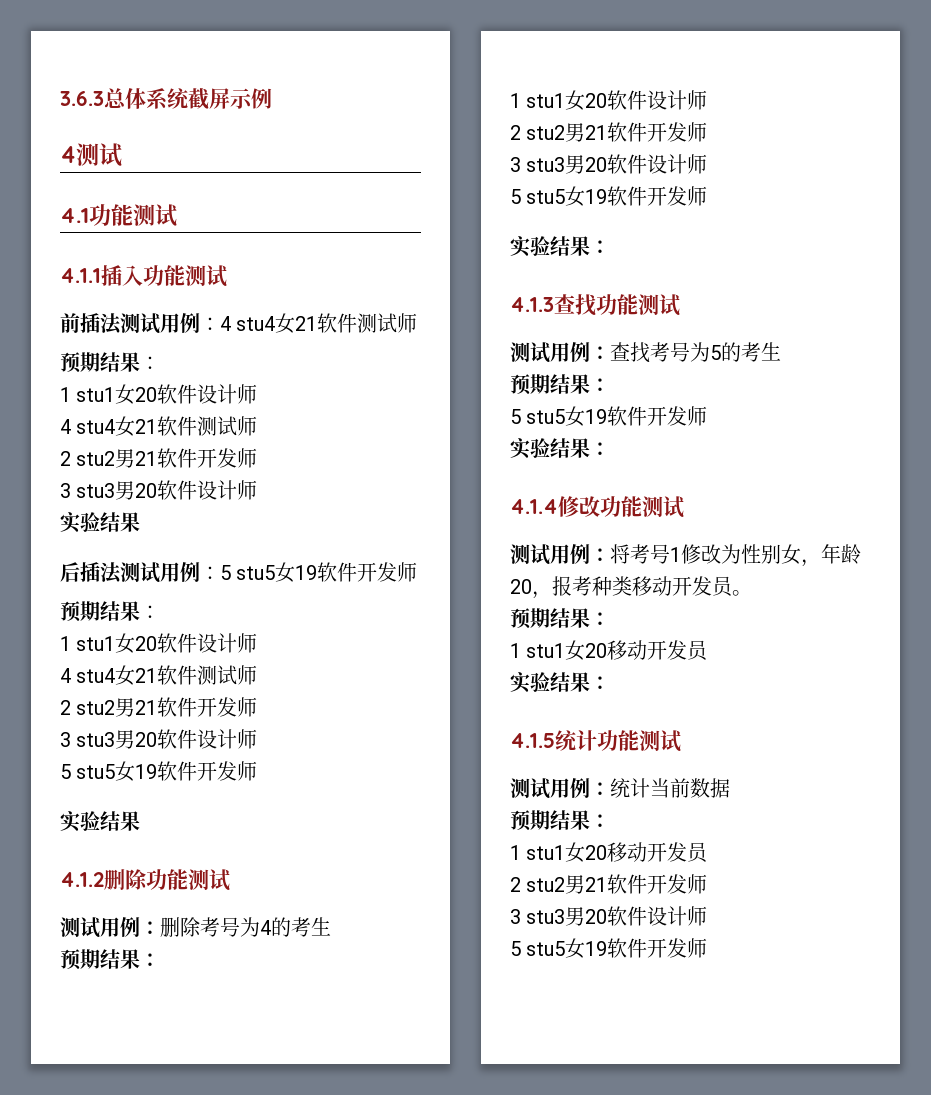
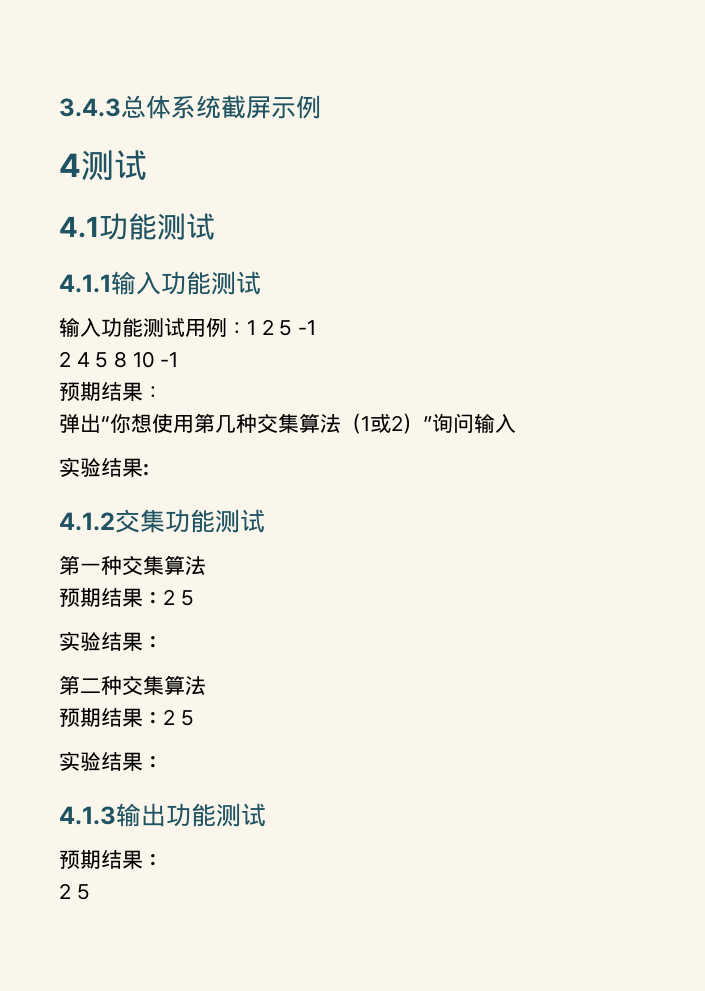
[60,91,104,106] 3.6.3 -> [59,98,121,117] 3.4.3
[101,265,122,286] 插 -> [111,271,136,295] 输
[60,312,418,335] [60,352,160,373] [60,384,258,405] [60,416,258,437] [60,448,258,468] [60,480,258,500] [60,512,140,533] [60,561,418,584] [60,601,160,622] [60,633,258,654] [60,665,258,686] [60,697,258,717] [60,729,258,749] [60,761,258,782] [60,811,140,832] [60,869,230,891] [60,916,331,938] [60,949,160,970] [510,90,708,111] [510,122,708,142] [510,154,708,174] [510,186,708,207] 前插法测试用例：4 stu4女21软件测试师 // 预期结果： // 1 stu1女20软件设计师 // 4 stu4女21软件测试师 // 2 stu2男21软件开发师 // 3 stu3男20软件设计师 // 实验结果 // 后插法测试用例：5 stu5女19软件开发师 // 预期结果： // 1 stu1女20软件设计师 // 4 stu4女21软件测试师 // 2 stu2男21软件开发师 // 3 stu3男20软件设计师 // 5 stu5女19软件开发师 // 实验结果 // 4.1.2删除功能测试 // 测试用例：删除考号为4的考生 // 预期结果： // 1 stu1女20软件设计师 // 2 stu2男21软件开发师 // 3 stu3男20软件设计师 // 5 stu5女19软件开发师 -> [59,317,317,338] [59,351,179,368] [59,382,163,401] [59,413,516,434] [59,457,149,477] [59,509,265,533] [59,555,206,576] [59,588,194,607] [59,631,163,651] [59,675,206,696] [59,708,194,727] 输入功能测试用例：1 2 5 -1 // 2 4 5 8 10 -1 // 预期结果： // 弹出“你想使用第几种交集算法（1或2）”询问输入 // 实验结果: // 4.1.2交集功能测试 // 第一种交集算法 // 预期结果：2 5 // 实验结果： // 第二种交集算法 // 预期结果：2 5
[554,294,680,316] [510,341,781,363] [510,374,610,395] [510,406,708,427] [510,438,610,459] [510,496,684,518] [510,543,861,567] [510,576,752,599] [510,608,610,629] [510,640,710,661] [510,672,610,693] [510,730,681,752] [510,777,730,799] [510,810,610,831] [510,842,710,863] [510,874,708,894] [510,906,708,926] [510,938,708,959] 查找功能测试 // 测试用例：查找考号为5的考生 // 预期结果： // 5 stu5女19软件开发师 // 实验结果： // 4.1.4修改功能测试 // 测试用例：将考号1修改为性别女，年龄20，报考种类移动开发员。 // 预期结果： // 1 stu1女20移动开发员 // 实验结果： // 4.1.5统计功能测试 // 测试用例：统计当前数据 // 预期结果： // 1 stu1女20移动开发员 // 2 stu2男21软件开发师 // 3 stu3男20软件设计师 // 5 stu5女19软件开发师 -> [116,803,266,827] [59,850,163,869] [59,883,90,900] 输出功能测试 // 预期结果： // 2 5

